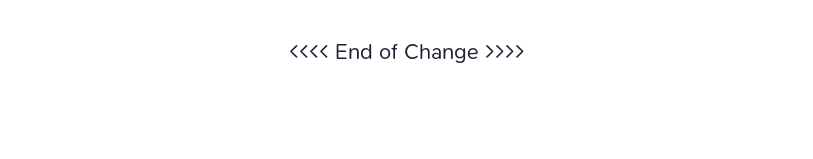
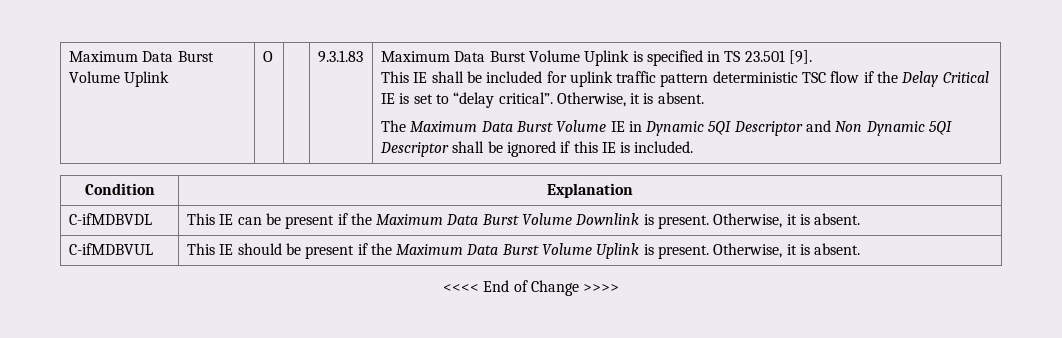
(288, 51) none -> [68,51,214,62] [68,71,170,87] [262,51,273,62] [317,50,363,63] [380,50,813,66] [380,71,989,87] [380,92,704,108] [380,120,953,136] [379,141,694,157] [84,183,155,195] [547,183,633,198] [68,213,152,225] [186,213,861,229] [68,243,153,255] [186,243,861,259] Maximum Data Burst Volume Uplink | O | | 9.3.1.83 | Maximum Data Burst Volume Uplink is specified in TS 23.501 [9]. // This IE shall be included for uplink traffic pattern deterministic TSC flow if the Delay Critical IE is set to “delay critical”. Otherwise, it is absent. // The Maximum Data Burst Volume IE in Dynamic 5QI Descriptor and Non Dynamic 5QI Descriptor shall be ignored if this IE is included. // Condition | Explanation // C-ifMDBVDL | This IE can be present if the Maximum Data Burst Volume Downlink is present. Otherwise, it is absent. // C-ifMDBVUL | This IE should be present if the Maximum Data Burst Volume Uplink is present. Otherwise, it is absent. //

